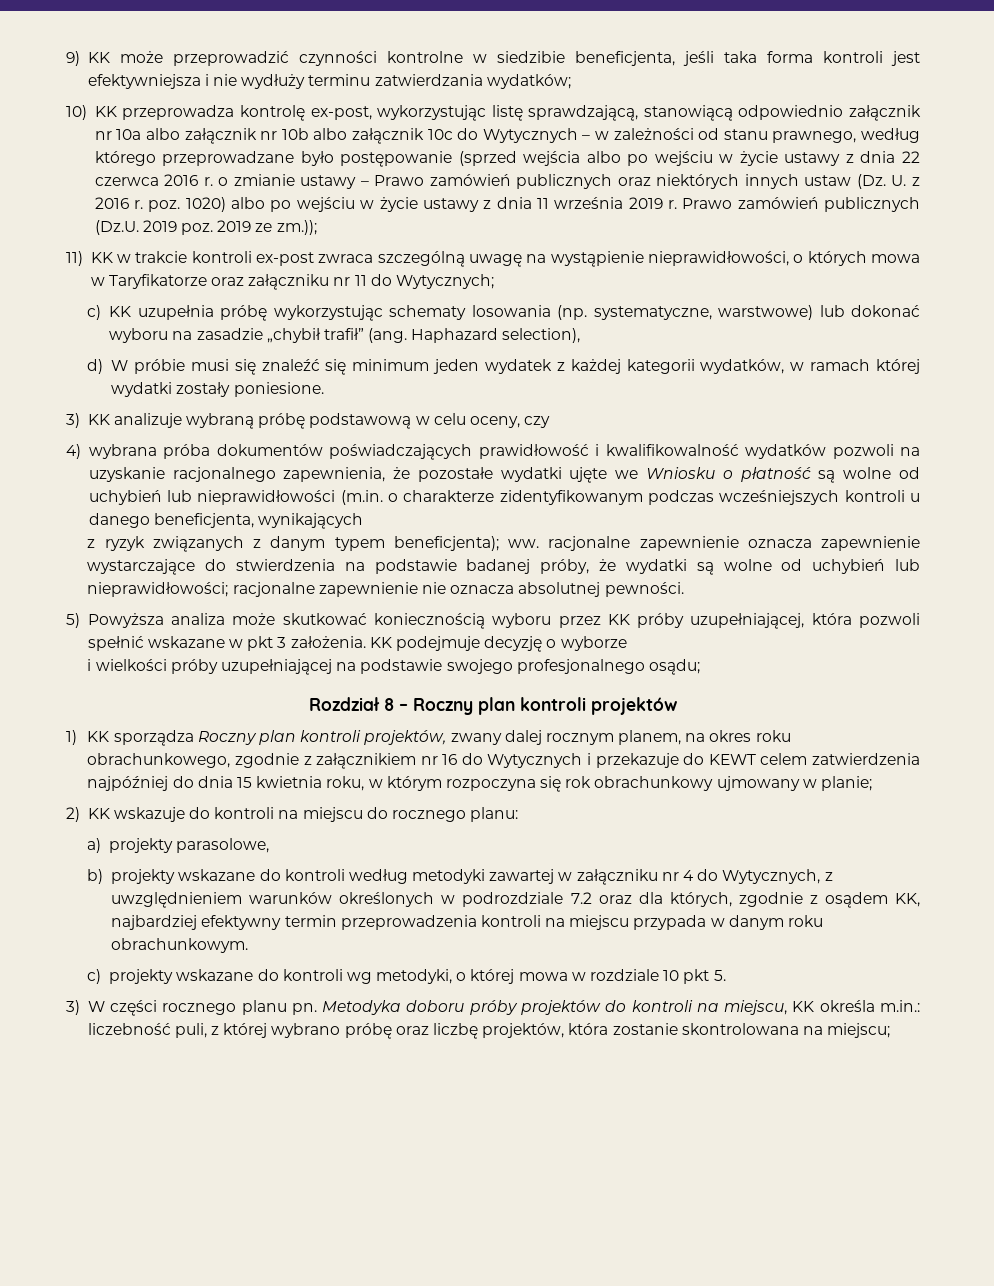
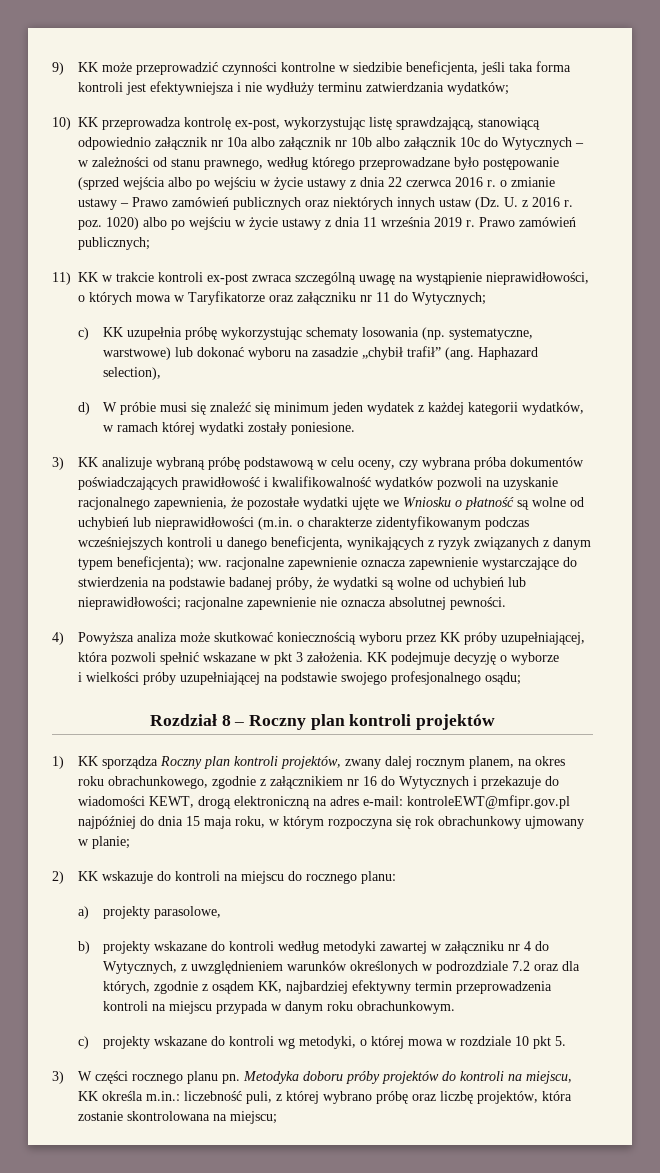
[823,197,920,212] [94,220,317,235] publicznych (Dz.U. 2019 poz. 2019 ze zm.)); -> [78,237,150,250] publicznych;
[66,444,81,459] // 4) -> (418, 465) none
(364, 521) // -> (424, 543) none
[66,613,80,628] 5) -> [52,632,64,645] 4)
[708,753,920,765] KEWT celem zatwierdzenia -> [77,795,570,809] wiadomości KEWT, drogą elektroniczną na adres e-mail: kontroleEWT@mfipr.gov.pl
[256,776,323,788] kwietnia -> [203,816,232,829] maja

